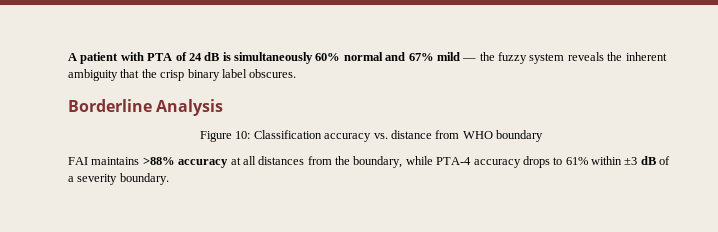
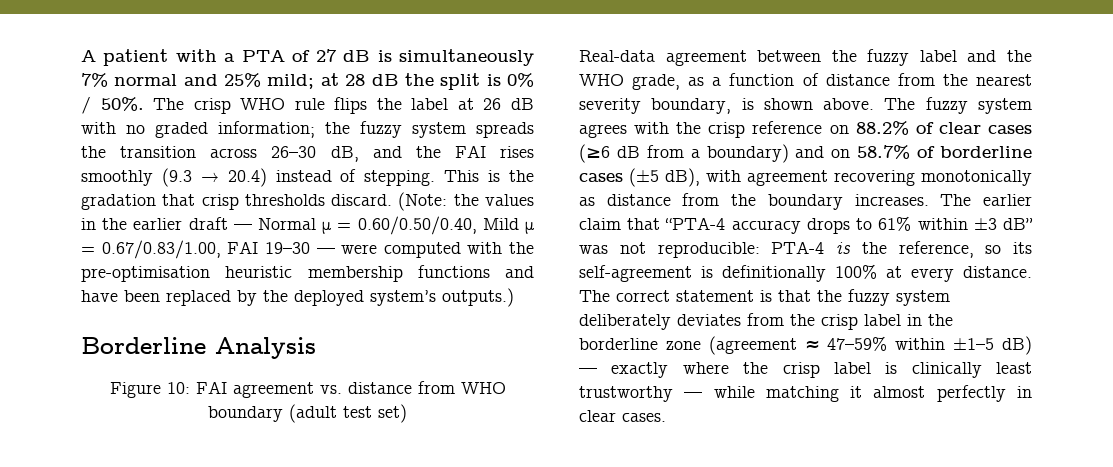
(144, 56) none -> [224,53,236,62] a
[188,53,202,61] 24 -> [315,49,337,62] 27
[315,53,341,61] 60% -> [81,73,108,87] 7%
[408,52,667,64] [68,69,297,81] 67% mild — the fuzzy system reveals the inherent ambiguity that the crisp binary label obscures. -> [224,73,535,90] [81,96,534,114] [81,121,534,138] [81,145,534,162] [81,168,535,187] [81,192,534,211] [81,216,534,235] [81,240,534,259] [81,265,534,282] [81,288,514,307] 25% mild; at 28 dB the split is 0% / 50%. The crisp WHO rule flips the label at 26 dB with no graded information; the fuzzy system spreads the transition across 26–30 dB, and the FAI rises smoothly (9.3 → 20.4) instead of stepping. This is the gradation that crisp thresholds discard. (Note: the values in the earlier draft — Normal μ = 0.60/0.50/0.40, Mild μ = 0.67/0.83/1.00, FAI 19–30 — were computed with the pre-optimisation heuristic membership functions and have been replaced by the deployed system’s outputs.)
[253,130,372,142] Classification accuracy -> [195,381,314,398] FAI agreement
[68,156,472,168] // FAI maintains >88% accuracy at all distances from the boundary, while PTA-4 -> [289,404,407,423] [579,49,1032,66] [579,73,1032,90] [579,97,1032,114] [579,121,1032,138] [579,144,1032,163] [579,168,1032,187] [579,193,1032,210] [579,217,726,230] (adult test set) // Real-data agreement between the fuzzy label and the WHO grade, as a function of distance from the nearest severity boundary, is shown above. The fuzzy system agrees with the crisp reference on 88.2% of clear cases (≥6 dB from a boundary) and on 58.7% of borderline cases (±5 dB), with agreement recovering monotonically as distance from the boundary increases. The earlier claim that “PTA-4
[640,156,671,165] [68,173,169,185] dB of a severity boundary. -> [1003,218,1033,230] [579,241,1032,258] [579,264,1032,282] [579,289,950,306] [579,313,953,330] [579,336,1032,355] [579,362,1032,378] [579,385,1032,402] [579,410,666,422] dB” was not reproducible: PTA-4 is the reference, so its self-agreement is definitionally 100% at every distance. The correct statement is that the fuzzy system deliberately deviates from the crisp label in the borderline zone (agreement ≈ 47–59% within ±1–5 dB) — exactly where the crisp label is clinically least trustworthy — while matching it almost perfectly in clear cases.

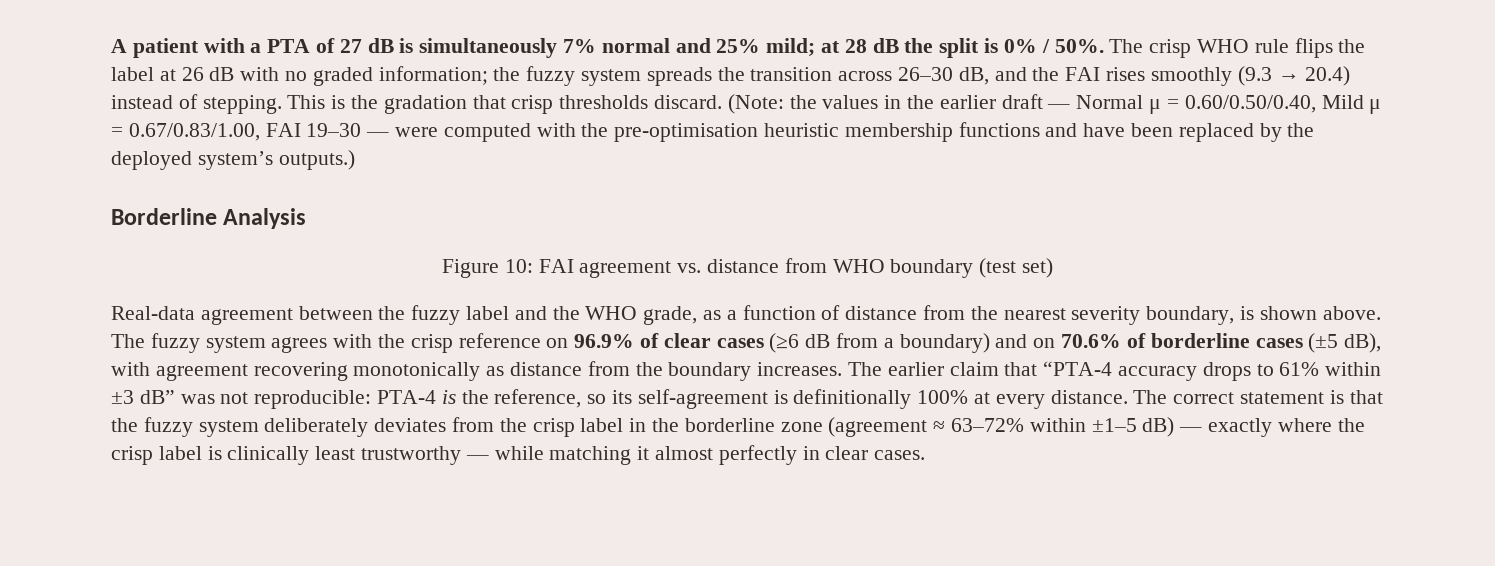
[289,404,372,423] (adult test -> [979,258,1017,278] (test
[855,121,909,135] 88.2% -> [574,334,635,348] 96.9%
[857,145,911,159] 58.7% -> [1061,334,1122,348] 70.6%
[827,336,888,351] 47–59% -> [951,418,1025,432] 63–72%

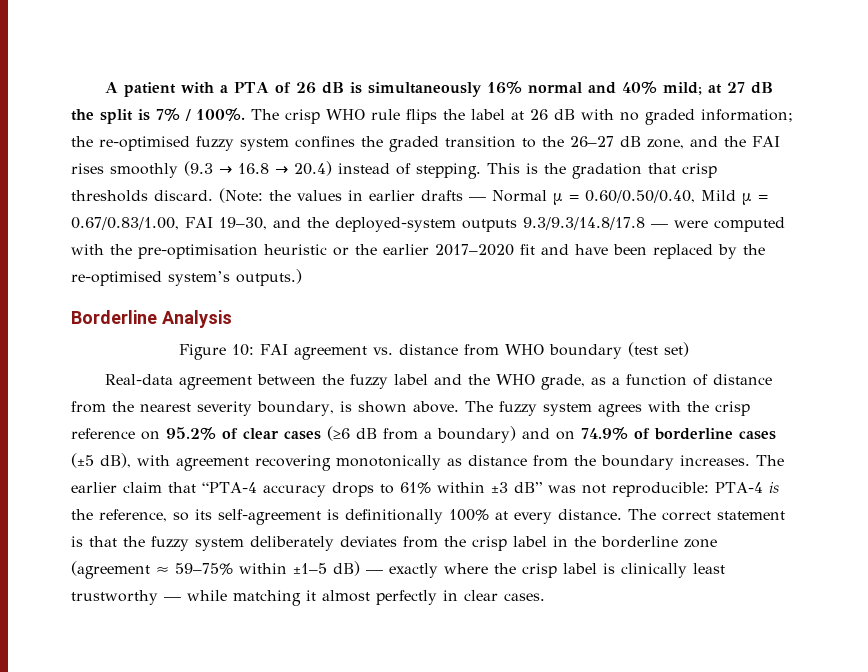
[339,39,362,53] 27 -> [296,82,317,94] 26
[563,39,597,53] 7% -> [487,81,523,94] 16%
[716,39,761,53] 25% -> [622,81,658,94] 40%
[844,39,867,53] 28 -> [727,82,746,93] 27
[1003,39,1104,53] 0% / 50%. -> [156,108,245,121] 7% / 100%.
[526,66,989,86] fuzzy system spreads the transition across 26–30 dB, -> [99,136,684,152] re-optimised fuzzy system confines the graded transition to the 26–27 dB zone,
(1300, 77) none -> [238,163,288,174] 16.8 →
[907,94,1043,109] the earlier draft -> [369,190,463,201] earlier drafts
[306,123,362,137] 19–30 -> [218,217,645,232] 19–30, and the deployed-system outputs 9.3/9.3/14.8/17.8
[844,122,1040,142] membership functions -> [333,244,535,256] or the earlier 2017–2020 fit
[111,151,192,170] deployed -> [71,271,162,286] re-optimised
[574,334,635,348] 96.9% -> [166,427,216,440] 95.2%
[1061,334,1122,348] 70.6% -> [581,427,628,440] 74.9%
[951,418,1025,432] 63–72% -> [175,563,233,575] 59–75%

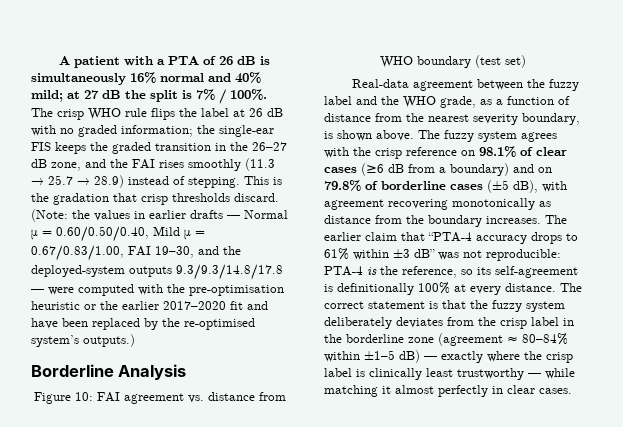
[99,136,355,151] re-optimised fuzzy system confines -> [219,125,274,137] [31,142,86,154] single-ear FIS keeps
[522,138,536,148] to -> [215,143,226,151] in
[184,161,332,176] (9.3 → 16.8 → 20.4) -> [245,158,275,171] [31,175,124,188] (11.3 → 25.7 → 28.9)
[166,427,216,440] 95.2% -> [479,146,516,157] 98.1%
[581,427,628,440] 74.9% -> [324,180,361,191] 79.8%
[175,563,233,575] 59–75% -> [522,333,568,345] 80–84%

